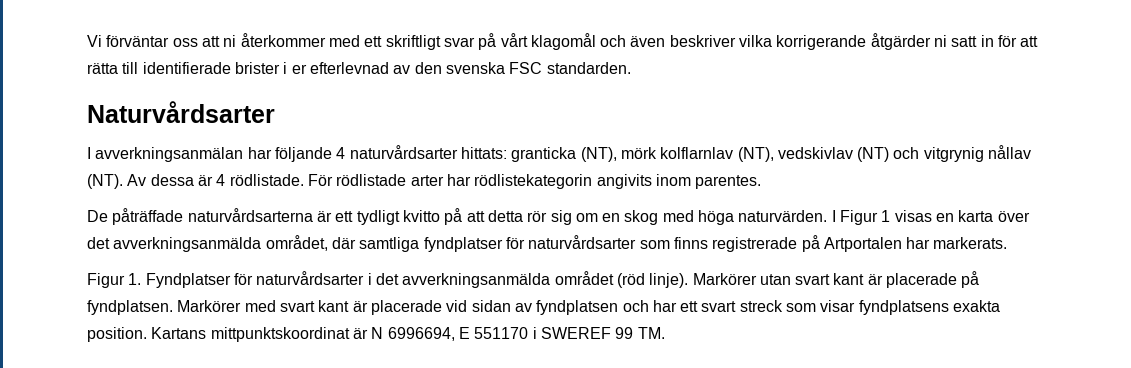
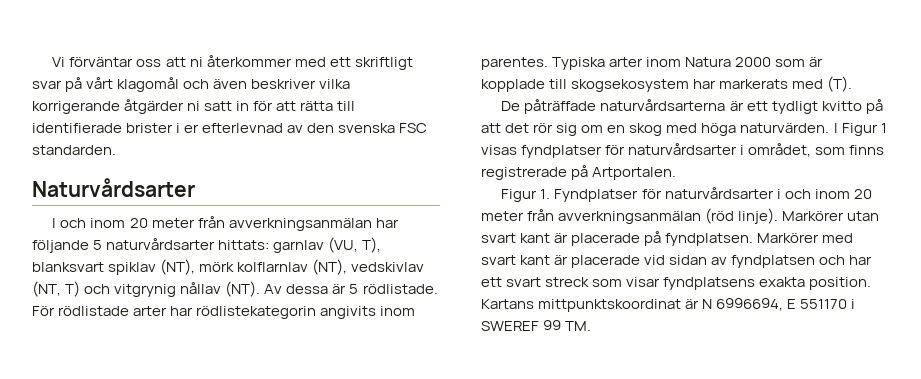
(91, 153) none -> [60,216,225,228] och inom 20 meter från
[336,147,346,159] 4 -> [93,240,103,250] 5
[511,147,577,162] granticka -> [273,237,382,253] [32,262,157,275] garnlav (VU, T), blanksvart spiklav
[857,147,890,162] (NT) -> [32,281,81,297] (NT, T)
[216,174,226,186] 4 -> [349,284,359,294] 5
(762, 182) none -> [552,57,824,70] [481,76,853,92] Typiska arter inom Natura 2000 som är kopplade till skogsekosystem har markerats med (T).
[487,210,523,222] detta -> [505,123,530,133] det
[936,210,1030,222] [87,235,420,252] en karta över det avverkningsanmälda området, där samtliga -> (517, 150) none
(637, 242) none -> [740,143,812,157] i området,
[823,237,1008,252] Artportalen har markerats. -> [592,167,677,180] Artportalen.
[375,271,614,288] det avverkningsanmälda området -> [784,189,872,199] [481,209,702,224] och inom 20 meter från avverkningsanmälan

